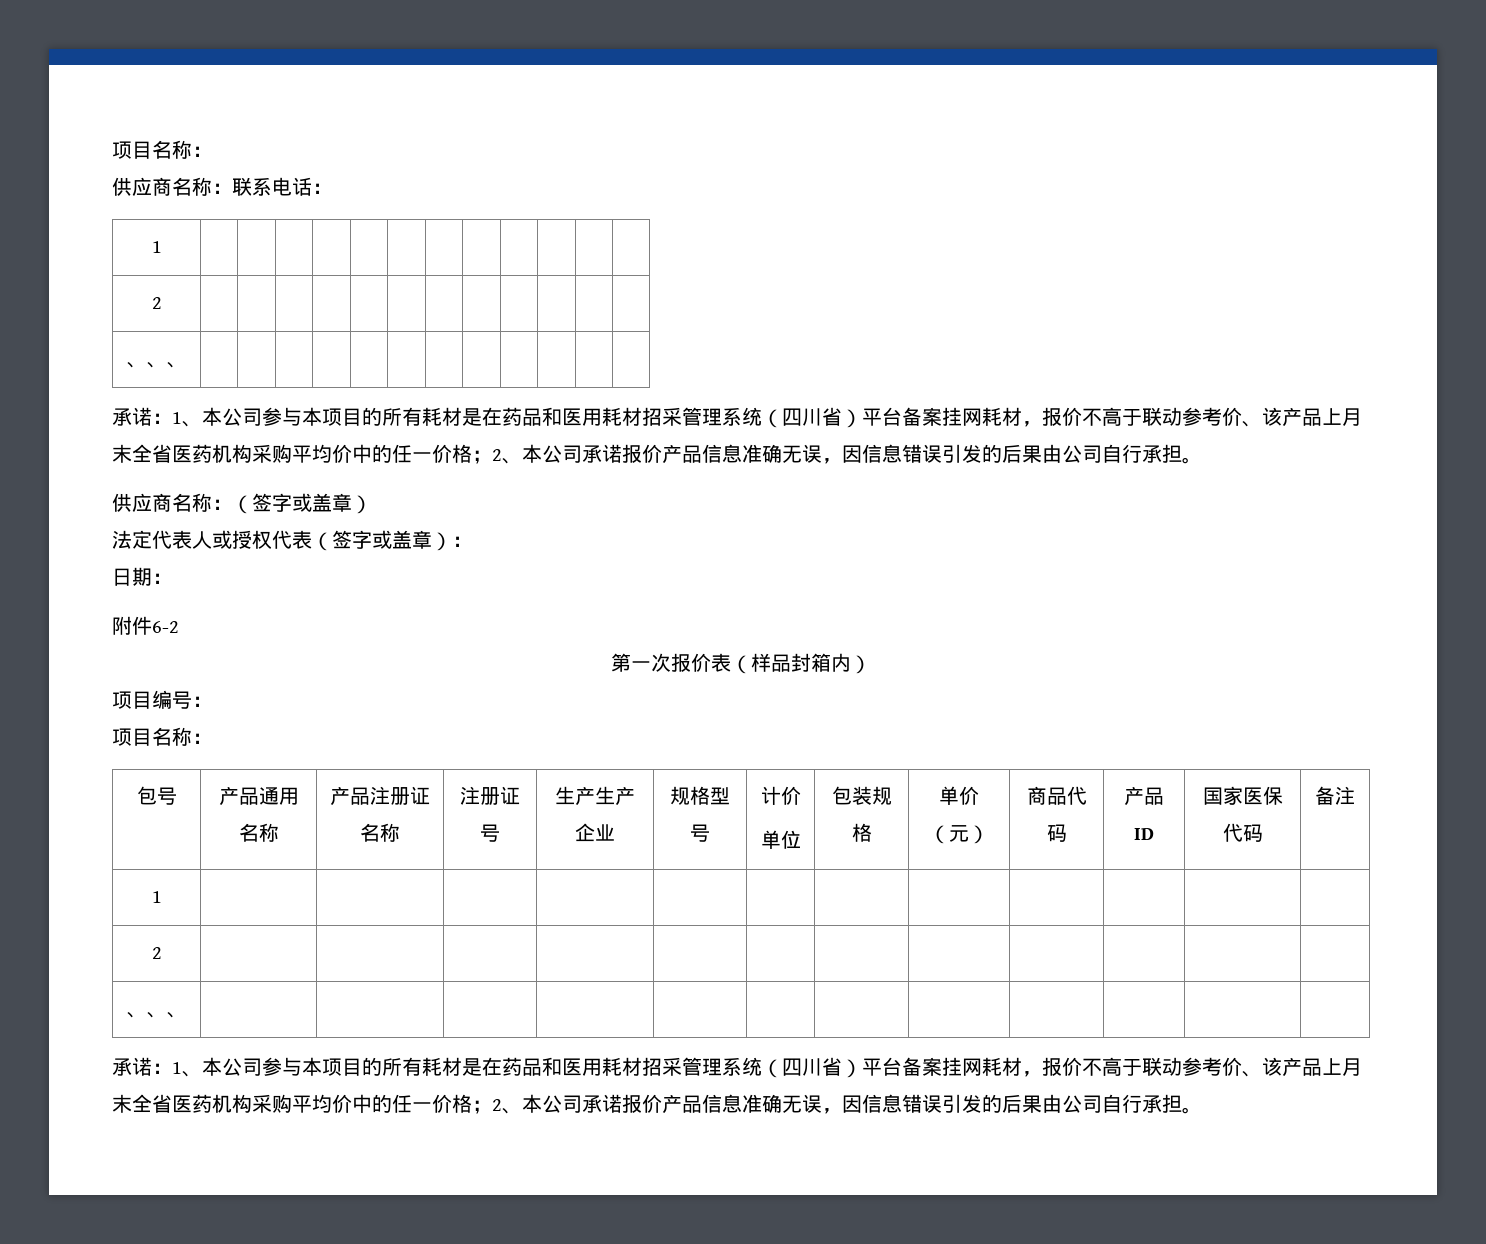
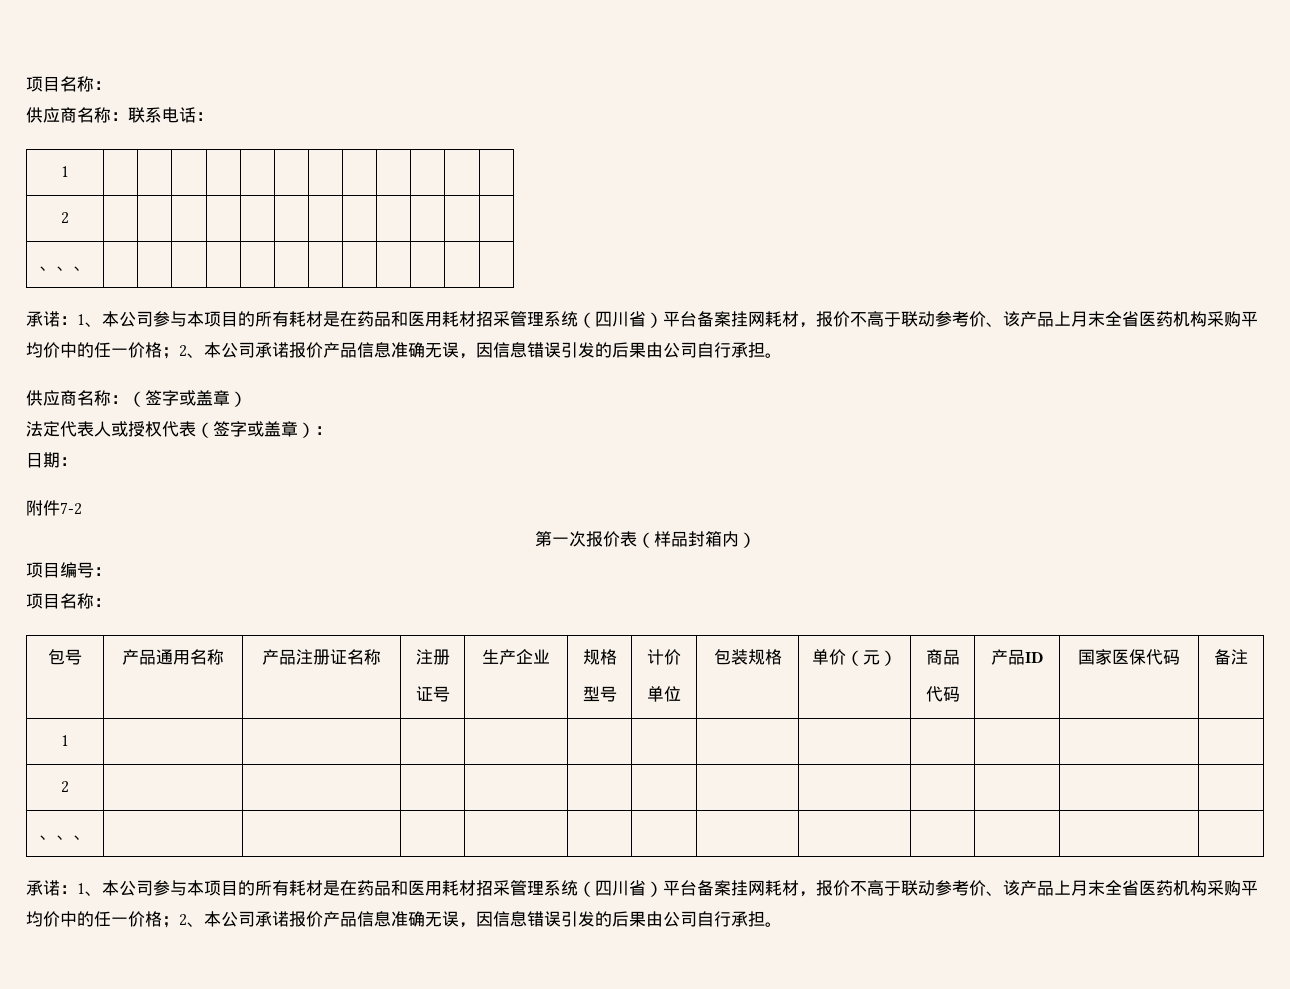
[152,621,179,633] 6-2 -> [60,502,82,515] 7-2
(500, 796) none -> (450, 657) //
[595,786,635,805] 生产 -> (516, 657) none
(710, 795) none -> (617, 657) //
(1067, 796) none -> (960, 657) //

